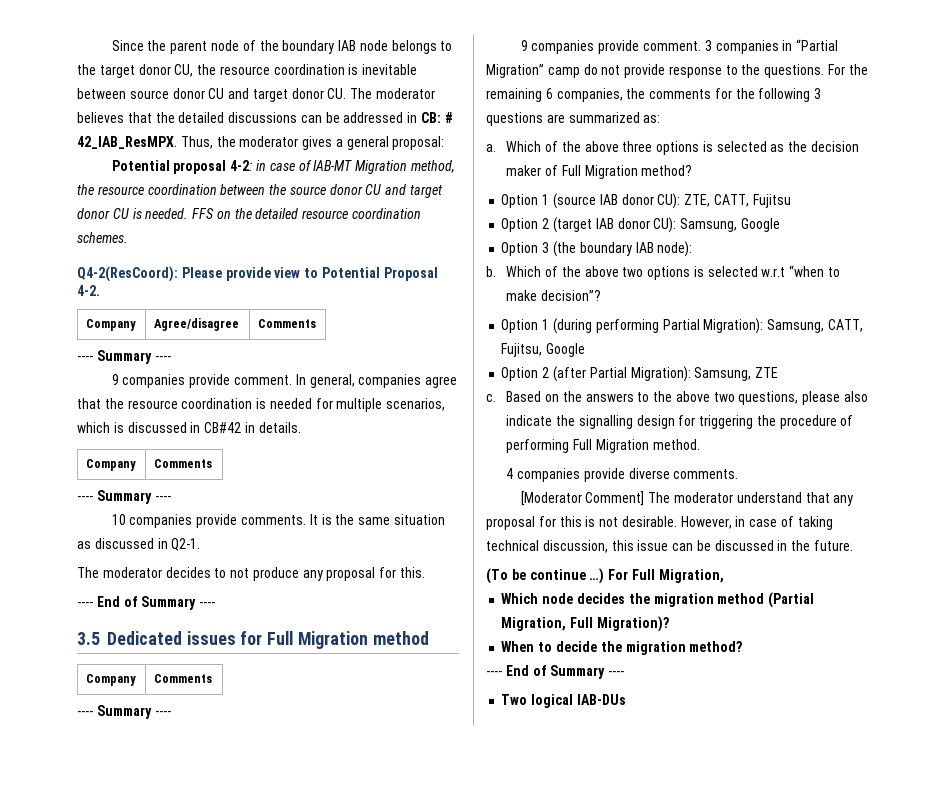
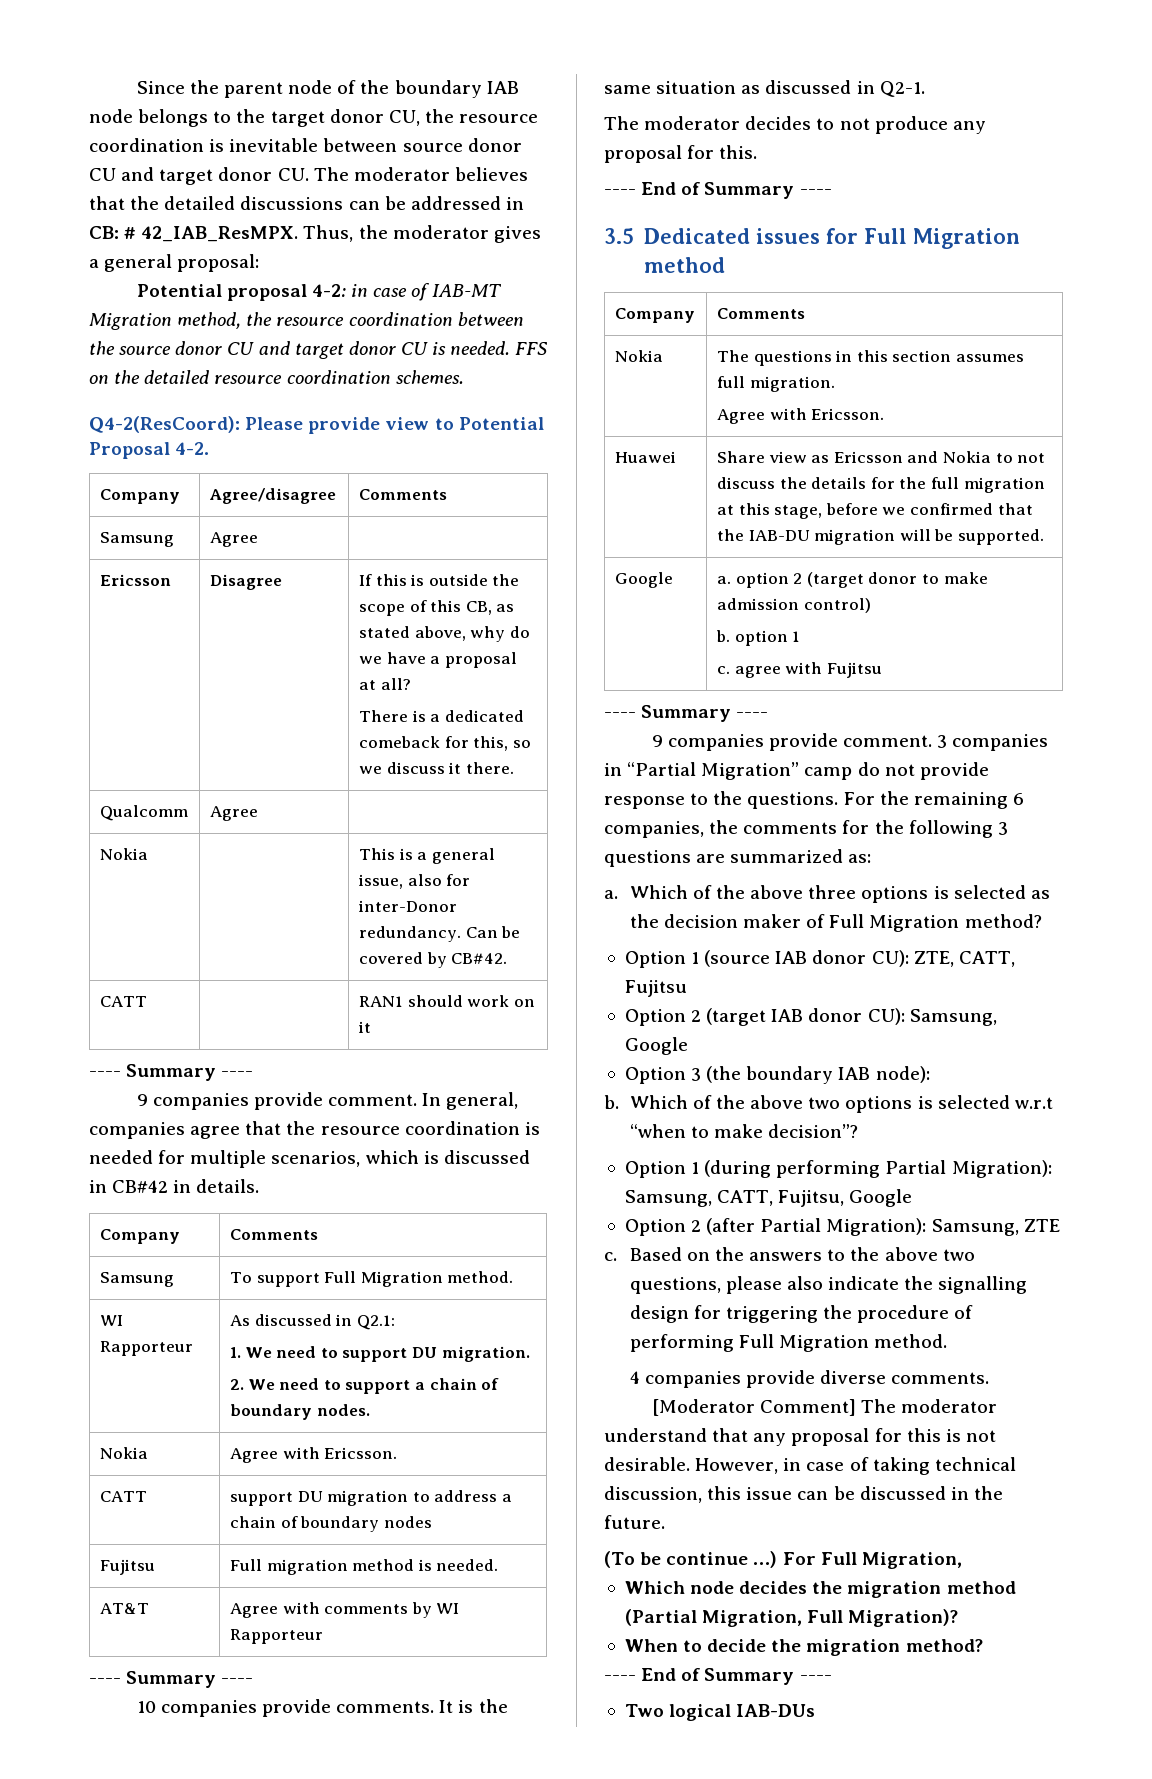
(316, 323) none -> [99,532,174,547] [209,532,258,547] [99,574,171,586] [209,574,282,590] [358,574,520,586] [358,600,515,616] [358,626,530,642] [358,652,517,668] [358,678,411,690] [358,710,524,722] [358,736,531,751] [358,762,514,774] [99,805,188,821] [209,806,258,821] [99,848,148,860] [358,848,495,864] [357,874,471,889] [357,900,457,912] [358,926,521,942] [358,952,508,968] [99,996,147,1007] [358,995,535,1007] [357,1021,371,1033] // Samsung | Agree | // Ericsson | Disagree | If this is outside the scope of this CB, as stated above, why do we have a proposal at all? // There is a dedicated comeback for this, so we discuss it there. // Qualcomm | Agree | // Nokia | | This is a general issue, also for inter-Donor redundancy. Can be covered by CB#42. // CATT | | RAN1 should work on it
(212, 463) none -> [99,1272,174,1287] [229,1271,514,1287] [99,1315,123,1326] [99,1341,193,1356] [229,1314,395,1330] [229,1346,530,1362] [229,1378,500,1394] [229,1404,370,1420] [99,1447,148,1459] [229,1447,398,1463] [99,1491,147,1502] [229,1490,512,1506] [229,1516,432,1532] [99,1559,155,1575] [229,1559,499,1575] [99,1603,149,1614] [229,1602,460,1618] [229,1629,323,1644] // Samsung | To support Full Migration method. // WI Rapporteur | As discussed in Q2.1: // 1. We need to support DU migration. // 2. We need to support a chain of boundary nodes. // Nokia | Agree with Ericsson. // CATT | support DU migration to address a chain of boundary nodes // Fujitsu | Full migration method is needed. // AT&T | Agree with comments by WI Rapporteur
(212, 678) none -> [614,350,663,362] [716,350,1024,366] [716,376,835,392] [716,408,885,424] [614,451,676,463] [716,451,1046,463] [716,477,1045,493] [716,503,1033,519] [716,529,1044,545] [614,572,673,588] [716,572,988,588] [716,598,871,613] [715,630,801,646] [716,662,882,678] // Nokia | The questions in this section assumes full migration. // Agree with Ericsson. // Huawei | Share view as Ericsson and Nokia to not discuss the details for the full migration at this stage, before we confirmed that the IAB-DU migration will be supported. // Google | a. option 2 (target donor to make admission control) // b. option 1 // c. agree with Fujitsu

